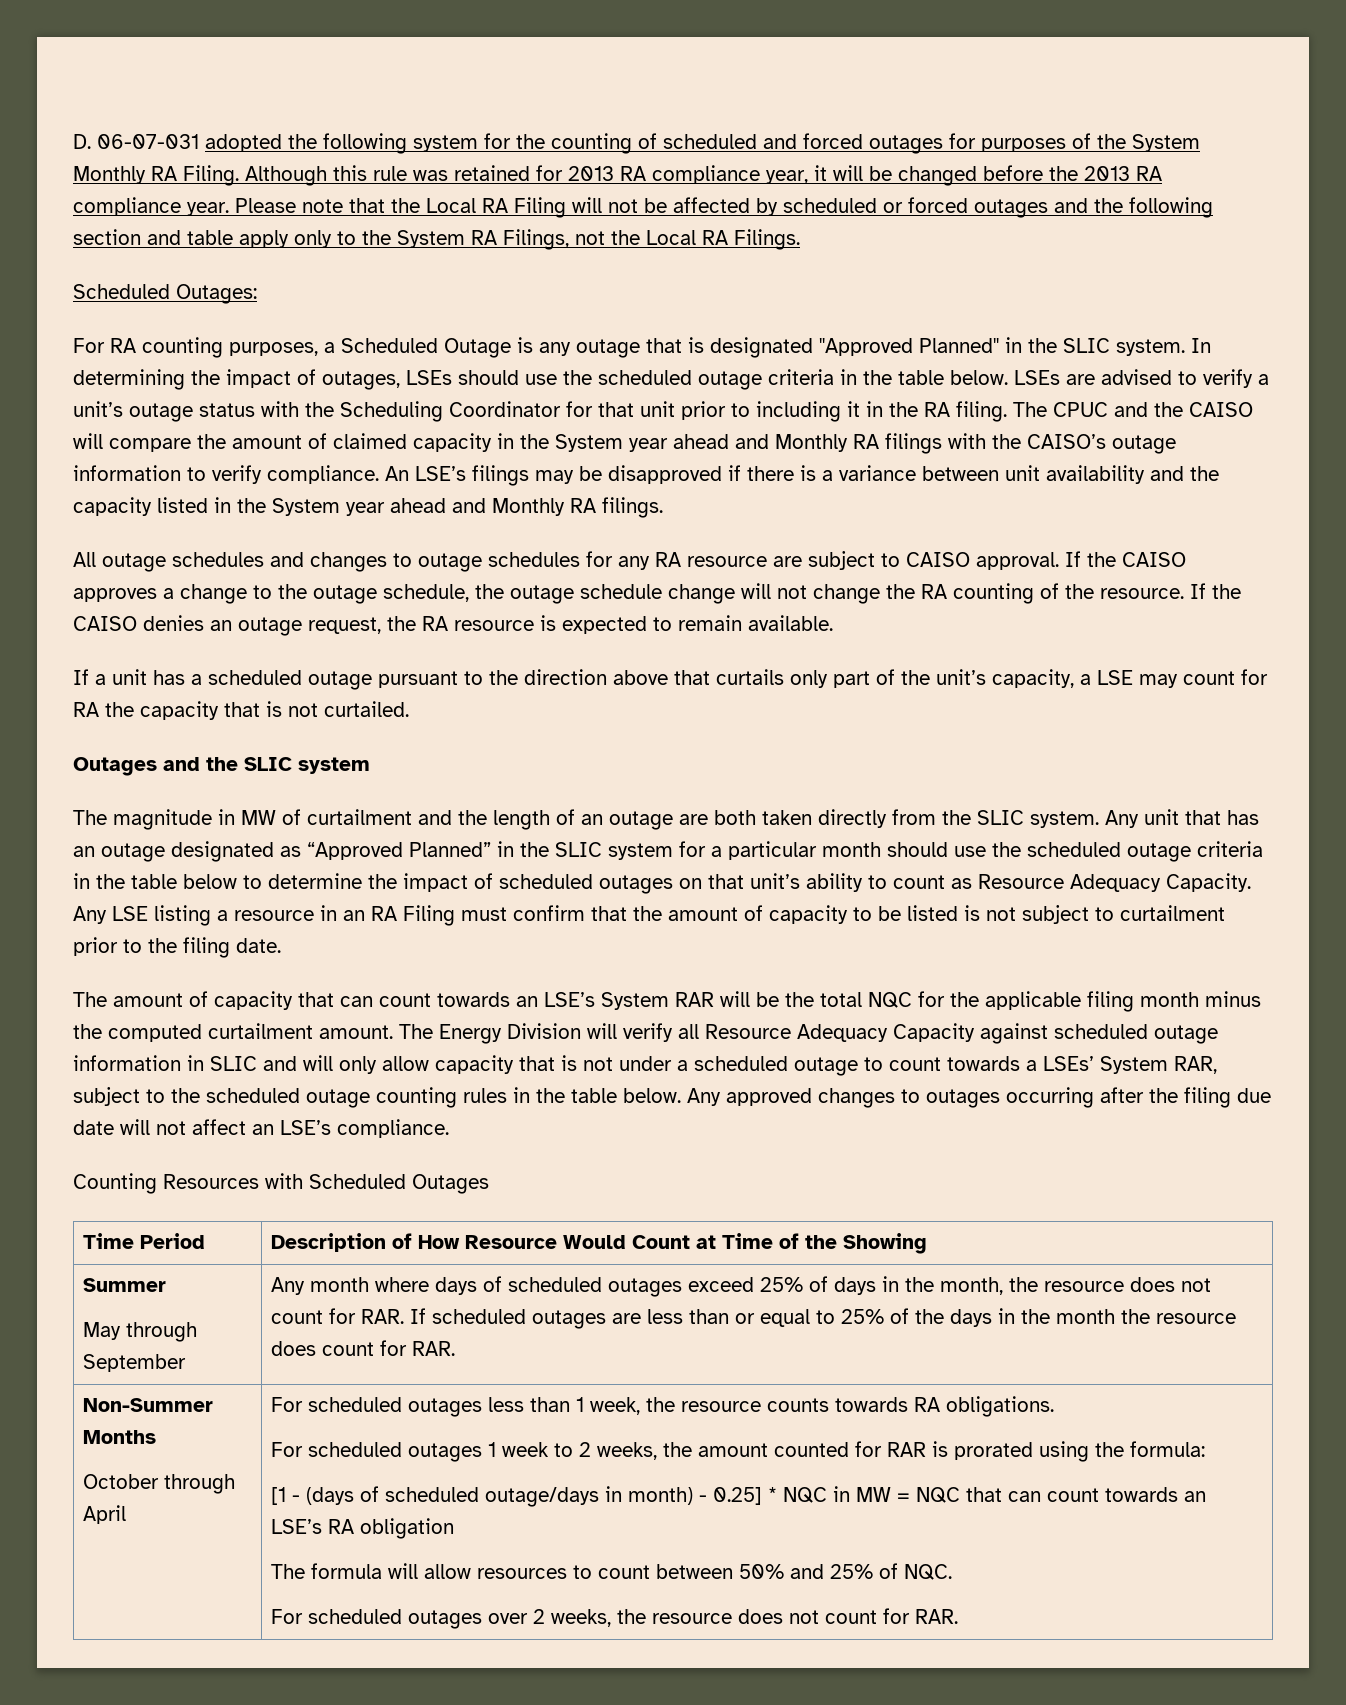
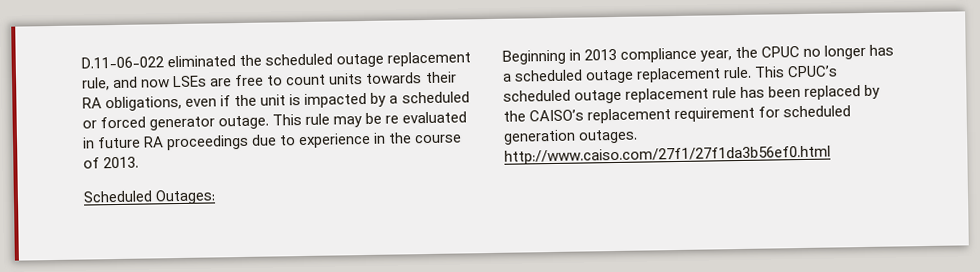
[73,133,1200,154] [73,165,1162,186] [73,197,1213,218] [73,229,800,250] [73,284,257,304] [73,337,1211,358] [73,369,1269,390] [73,401,1253,422] [73,433,1176,454] [73,465,1219,486] [73,497,663,518] [73,551,1186,572] [73,583,1241,604] [73,615,833,636] [73,669,1268,690] [73,701,409,720] [73,757,370,776] [73,809,1259,830] [73,841,1263,862] [73,873,1251,894] [73,905,1225,926] [73,937,281,958] [73,991,1261,1012] [73,1023,1218,1044] [73,1055,1217,1076] [73,1087,1271,1108] [73,1119,449,1138] [73,1173,489,1194] [83,1233,206,1249] [271,1233,928,1254] [83,1278,167,1292] [83,1322,198,1342] [83,1354,187,1372] [271,1276,1212,1297] [271,1308,1237,1329] [271,1340,456,1356] [83,1398,214,1412] [83,1430,157,1444] [83,1474,236,1494] [83,1505,127,1524] [271,1396,1055,1417] [271,1441,1206,1462] [271,1486,1207,1507] [271,1518,455,1539] [271,1563,953,1580] [271,1608,959,1629] D. 06-07-031 adopted the following system for the counting of scheduled and forced outages for purposes of the System Monthly RA Filing. Although this rule was retained for 2013 RA compliance year, it will be changed before the 2013 RA compliance year. Please note that the Local RA Filing will not be affected by scheduled or forced outages and the following section and table apply only to the System RA Filings, not the Local RA Filings. // Scheduled Outages: // For RA counting purposes, a Scheduled Outage is any outage that is designated "Approved Planned" in the SLIC system. In determining the impact of outages, LSEs should use the scheduled outage criteria in the table below. LSEs are advised to verify a unit’s outage status with the Scheduling Coordinator for that unit prior to including it in the RA filing. The CPUC and the CAISO will compare the amount of claimed capacity in the System year ahead and Monthly RA filings with the CAISO’s outage information to verify compliance. An LSE’s filings may be disapproved if there is a variance between unit availability and the capacity listed in the System year ahead and Monthly RA filings. // All outage schedules and changes to outage schedules for any RA resource are subject to CAISO approval. If the CAISO approves a change to the outage schedule, the outage schedule change will not change the RA counting of the resource. If the CAISO denies an outage request, the RA resource is expected to remain available. // If a unit has a scheduled outage pursuant to the direction above that curtails only part of the unit’s capacity, a LSE may count for RA the capacity that is not curtailed. // Outages and the SLIC system // The magnitude in MW of curtailment and the length of an outage are both taken directly from the SLIC system. Any unit that has an outage designated as “Approved Planned” in the SLIC system for a particular month should use the scheduled outage criteria in the table below to determine the impact of scheduled outages on that unit’s ability to count as Resource Adequacy Capacity. Any LSE listing a resource in an RA Filing must confirm that the amount of capacity to be listed is not subject to curtailment prior to the filing date. // The amount of capacity that can count towards an LSE’s System RAR will be the total NQC for the applicable filing month minus the computed curtailment amount. The Energy Division will verify all Resource Adequacy Capacity against scheduled outage information in SLIC and will only allow capacity that is not under a scheduled outage to count towards a LSEs’ System RAR, subject to the scheduled outage counting rules in the table below. Any approved changes to outages occurring after the filing due date will not affect an LSE’s compliance. // Counting Resources with Scheduled Outages // Time Period | Description of How Resource Would Count at Time of the Showing // Summer // May through September | Any month where days of scheduled outages exceed 25% of days in the month, the resource does not count for RAR. If scheduled outages are less than or equal to 25% of the days in the month the resource does count for RAR. // Non-Summer Months // October through April | For scheduled outages less than 1 week, the resource counts towards RA obligations. // For scheduled outages 1 week to 2 weeks, the amount counted for RAR is prorated using the formula: // [1 - (days of scheduled outage/days in month) - 0.25] * NQC in MW = NQC that can count towards an LSE’s RA obligation // The formula will allow resources to count between 50% and 25% of NQC. // For scheduled outages over 2 weeks, the resource does not count for RAR. -> [81,51,472,69] [82,71,457,91] [82,91,470,112] [82,111,468,131] [82,132,463,151] [83,156,140,169] [83,189,217,205] [502,44,895,65] [503,65,839,84] [503,84,881,104] [503,105,852,124] [503,129,639,145] [504,145,831,165] D.11-06-022 eliminated the scheduled outage replacement rule, and now LSEs are free to count units towards their RA obligations, even if the unit is impacted by a scheduled or forced generator outage. This rule may be re evaluated in future RA proceedings due to experience in the course of 2013. // Scheduled Outages: // Beginning in 2013 compliance year, the CPUC no longer has a scheduled outage replacement rule. This CPUC’s scheduled outage replacement rule has been replaced by the CAISO’s replacement requirement for scheduled generation outages. http://www.caiso.com/27f1/27f1da3b56ef0.html

